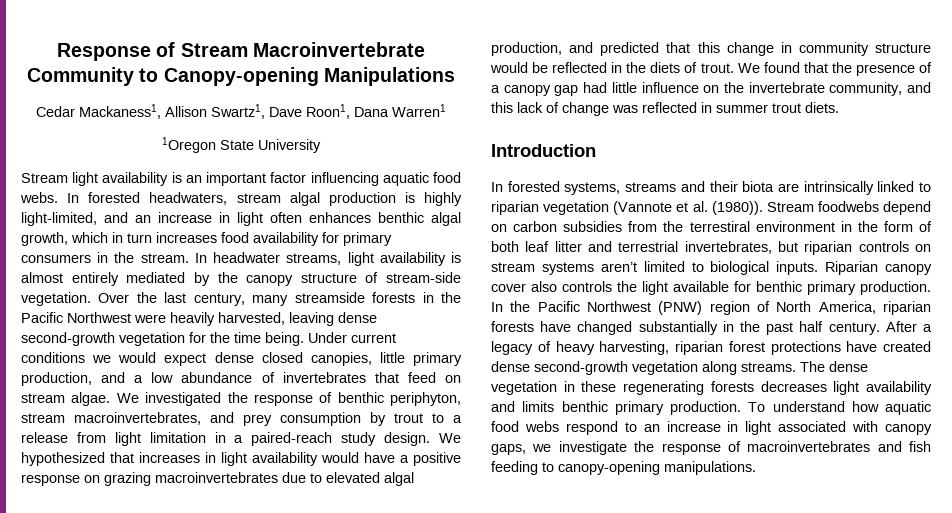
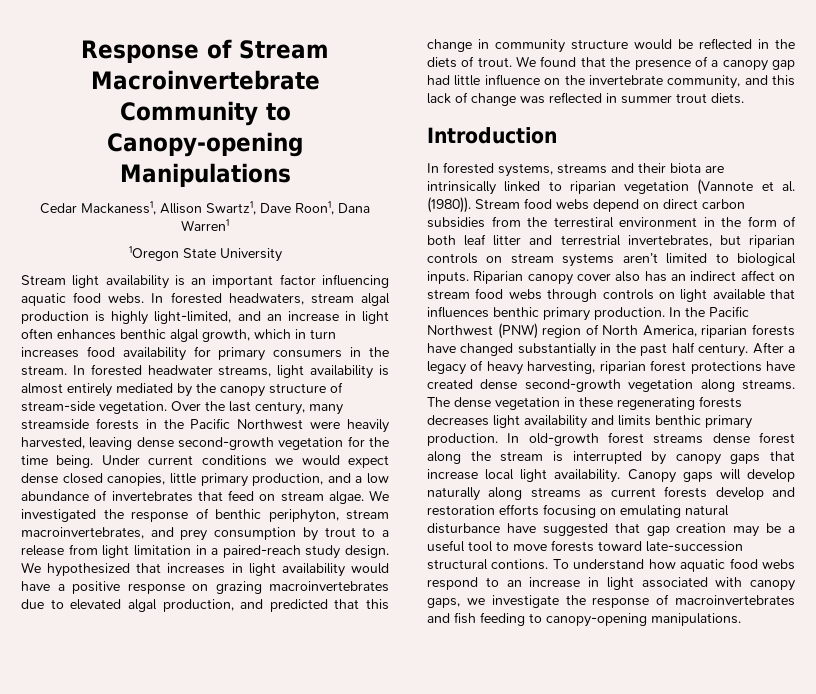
(207, 258) none -> [90,364,142,376] forested
[817,201,879,212] foodwebs -> [524,198,589,210] food webs
(507, 228) none -> [663,199,698,209] direct
[562,281,751,295] controls the light available for -> [644,270,795,282] [427,288,795,302] [427,306,489,318] has an indirect affect on stream food webs through controls on light available that influences
(741, 408) none -> [507,432,795,446] [427,451,795,465] [427,469,795,483] [427,486,795,501] [427,504,729,518] [427,523,795,537] [427,540,743,552] [427,559,549,570] In old-growth forest streams dense forest along the stream is interrupted by canopy gaps that increase local light availability. Canopy gaps will develop naturally along streams as current forests develop and restoration efforts focusing on emulating natural disturbance have suggested that gap creation may be a useful tool to move forests toward late-succession structural contions.

